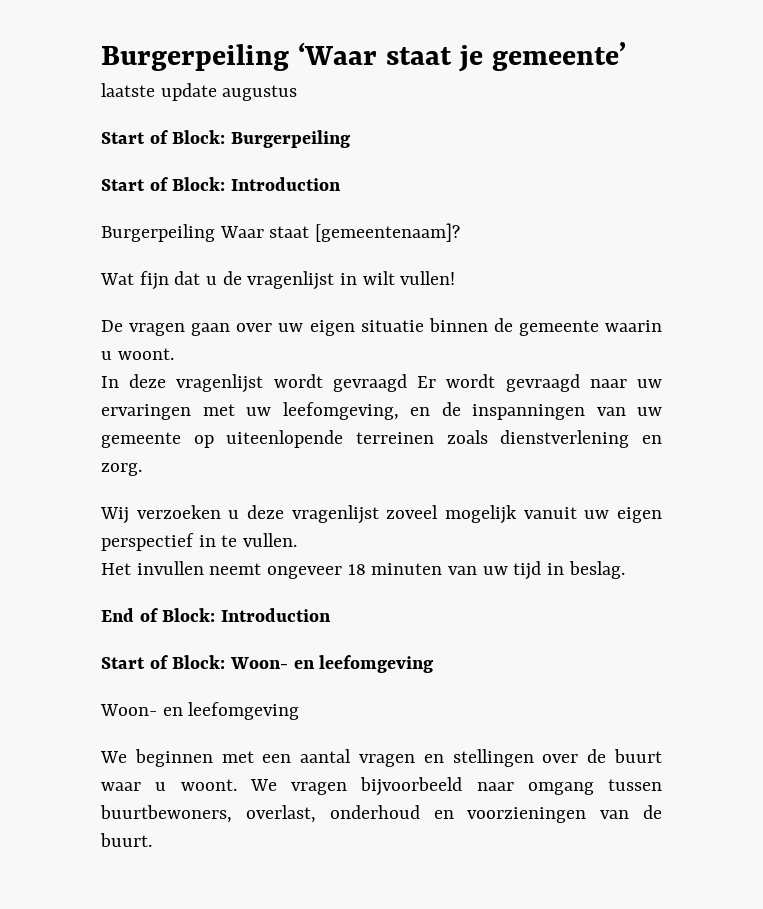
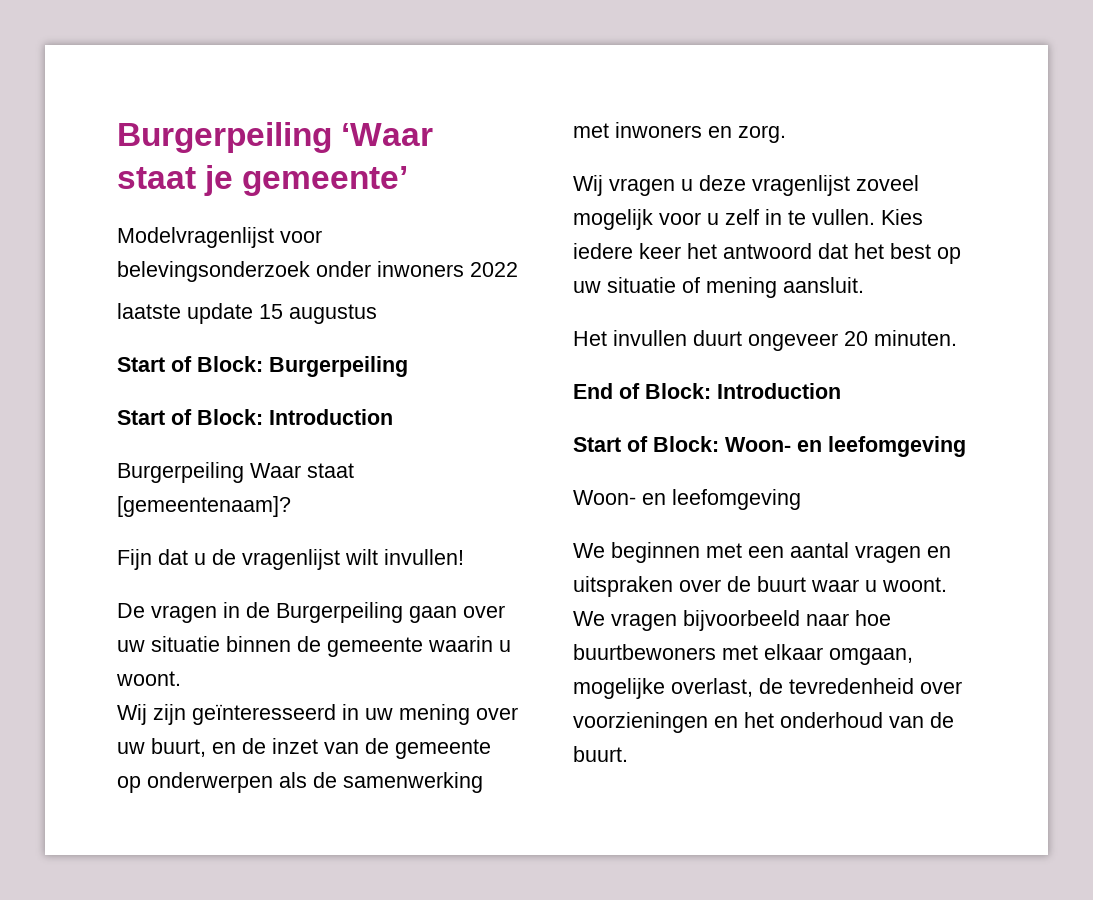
(626, 56) none -> [117,227,322,248] [117,261,518,282] // Modelvragenlijst voor belevingsonderzoek onder inwoners 2022
(217, 92) none -> [259,304,283,319] 15
[100,271,169,290] Wat fijn -> [117,549,152,570] Fijn
[340,271,456,285] in wilt vullen! -> [345,549,464,565] wilt invullen!
(186, 329) none -> [223,602,403,623] in de Burgerpeiling
[309,320,355,336] eigen -> (145, 646) none
[101,374,662,393] [101,402,662,420] [101,430,630,448] In deze vragenlijst wordt gevraagd Er wordt gevraagd naar uw ervaringen met uw leefomgeving, en de inspanningen van uw gemeente op uiteenlopende terreinen zoals dienstverlening -> [117,704,518,725] [117,738,491,759] [117,772,483,793] [573,122,702,138] Wij zijn geïnteresseerd in uw mening over uw buurt, en de inzet van de gemeente op onderwerpen als de samenwerking met inwoners
[136,505,221,519] verzoeken -> [609,178,675,196] vragen
[523,507,662,523] [101,533,194,551] vanuit uw eigen perspectief -> [659,209,759,225] voor u zelf
[101,561,625,580] // Het invullen neemt ongeveer 18 minuten van uw tijd in beslag. -> [881,209,923,225] [573,243,961,264] [573,277,864,298] [573,330,957,351] Kies iedere keer het antwoord dat het best op uw situatie of mening aansluit. // Het invullen duurt ongeveer 20 minuten.
[452,749,534,767] stellingen -> [573,576,673,597] uitspraken
[527,779,662,795] [100,805,587,823] omgang tussen buurtbewoners, overlast, onderhoud en voorzieningen -> [855,610,891,626] [573,644,913,665] [573,678,962,699] [573,712,883,733] hoe buurtbewoners met elkaar omgaan, mogelijke overlast, de tevredenheid over voorzieningen en het onderhoud

